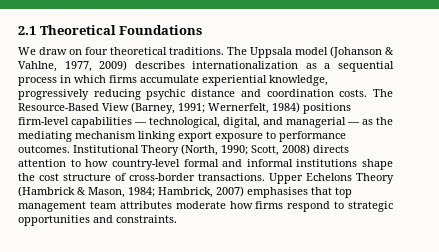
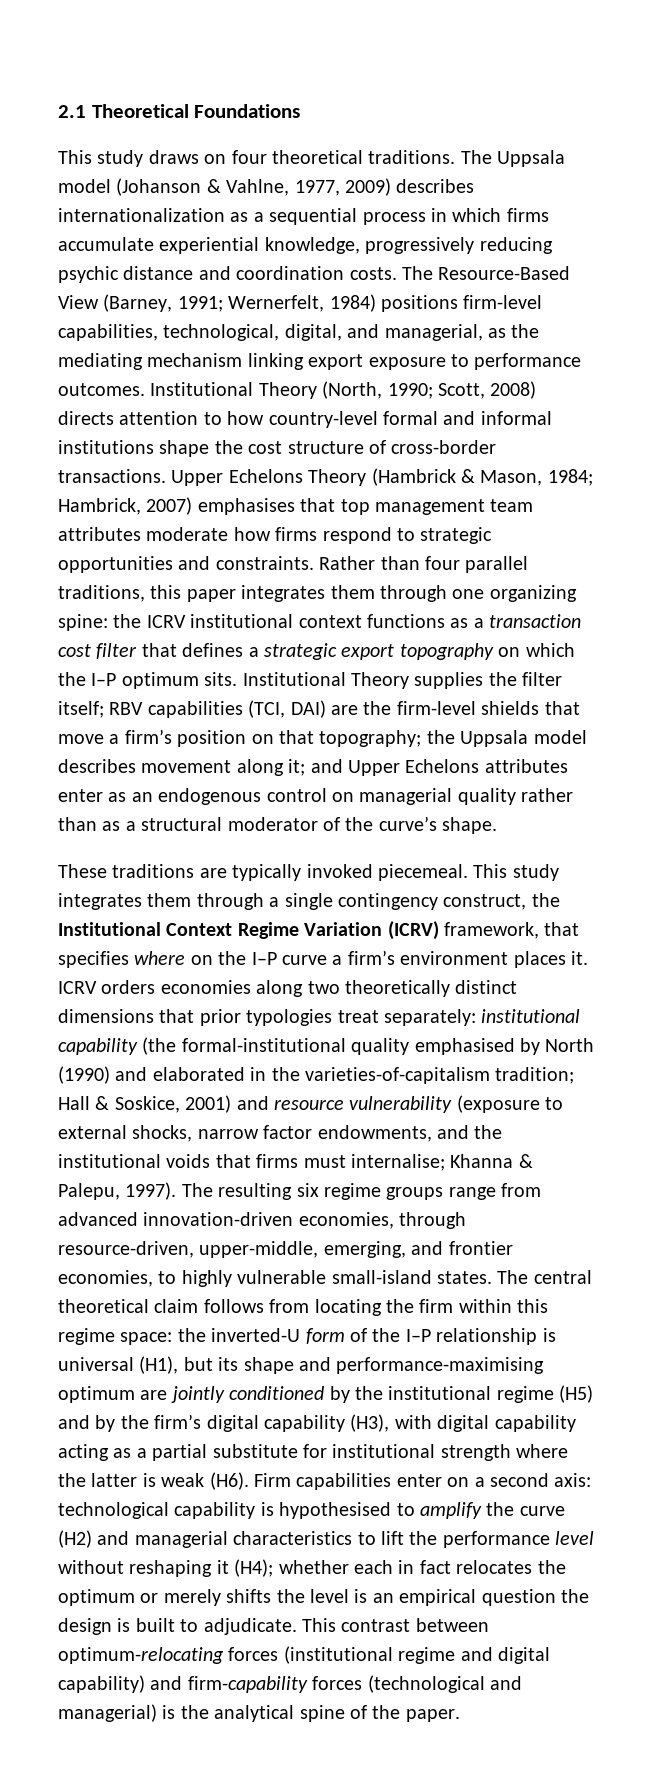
[18,47,67,55] We draw -> [58,150,199,167] This study draws
[71,117,147,128] capabilities — -> [58,324,158,341] capabilities,
[286,117,360,128] managerial — -> [384,324,483,341] managerial,
(177, 219) none -> [319,556,529,573] [58,585,577,602] [58,614,582,631] [58,643,575,660] [58,672,563,689] [58,700,580,718] [58,729,587,747] [58,759,568,776] [58,788,574,805] [58,816,498,834] [58,864,559,881] [58,893,560,910] [58,921,580,940] [58,950,588,968] [58,980,518,997] [58,1009,581,1026] [58,1037,595,1055] [58,1066,575,1084] [58,1095,564,1113] [58,1125,503,1142] [58,1154,533,1171] [58,1182,542,1200] [58,1212,467,1229] [58,1241,513,1258] [58,1270,592,1287] [58,1299,549,1316] [58,1328,556,1345] [58,1356,545,1374] [58,1385,594,1403] [58,1414,576,1432] [58,1444,569,1461] [58,1472,592,1490] [58,1502,565,1519] [58,1530,595,1548] [58,1559,566,1577] [58,1589,589,1606] [58,1618,489,1635] [58,1646,550,1664] [58,1675,522,1693] [58,1704,460,1722] Rather than four parallel traditions, this paper integrates them through one organizing spine: the ICRV institutional context functions as a transaction cost filter that defines a strategic export topography on which the I–P optimum sits. Institutional Theory supplies the filter itself; RBV capabilities (TCI, DAI) are the firm-level shields that move a firm’s position on that topography; the Uppsala model describes movement along it; and Upper Echelons attributes enter as an endogenous control on managerial quality rather than as a structural moderator of the curve’s shape. // These traditions are typically invoked piecemeal. This study integrates them through a single contingency construct, the Institutional Context Regime Variation (ICRV) framework, that specifies where on the I–P curve a firm’s environment places it. ICRV orders economies along two theoretically distinct dimensions that prior typologies treat separately: institutional capability (the formal-institutional quality emphasised by North (1990) and elaborated in the varieties-of-capitalism tradition; Hall & Soskice, 2001) and resource vulnerability (exposure to external shocks, narrow factor endowments, and the institutional voids that firms must internalise; Khanna & Palepu, 1997). The resulting six regime groups range from advanced innovation-driven economies, through resource-driven, upper-middle, emerging, and frontier economies, to highly vulnerable small-island states. The central theoretical claim follows from locating the firm within this regime space: the inverted-U form of the I–P relationship is universal (H1), but its shape and performance-maximising optimum are jointly conditioned by the institutional regime (H5) and by the firm’s digital capability (H3), with digital capability acting as a partial substitute for institutional strength where the latter is weak (H6). Firm capabilities enter on a second axis: technological capability is hypothesised to amplify the curve (H2) and managerial characteristics to lift the performance level without reshaping it (H4); whether each in fact relocates the optimum or merely shifts the level is an empirical question the design is built to adjudicate. This contrast between optimum-relocating forces (institutional regime and digital capability) and firm-capability forces (technological and managerial) is the analytical spine of the paper.

